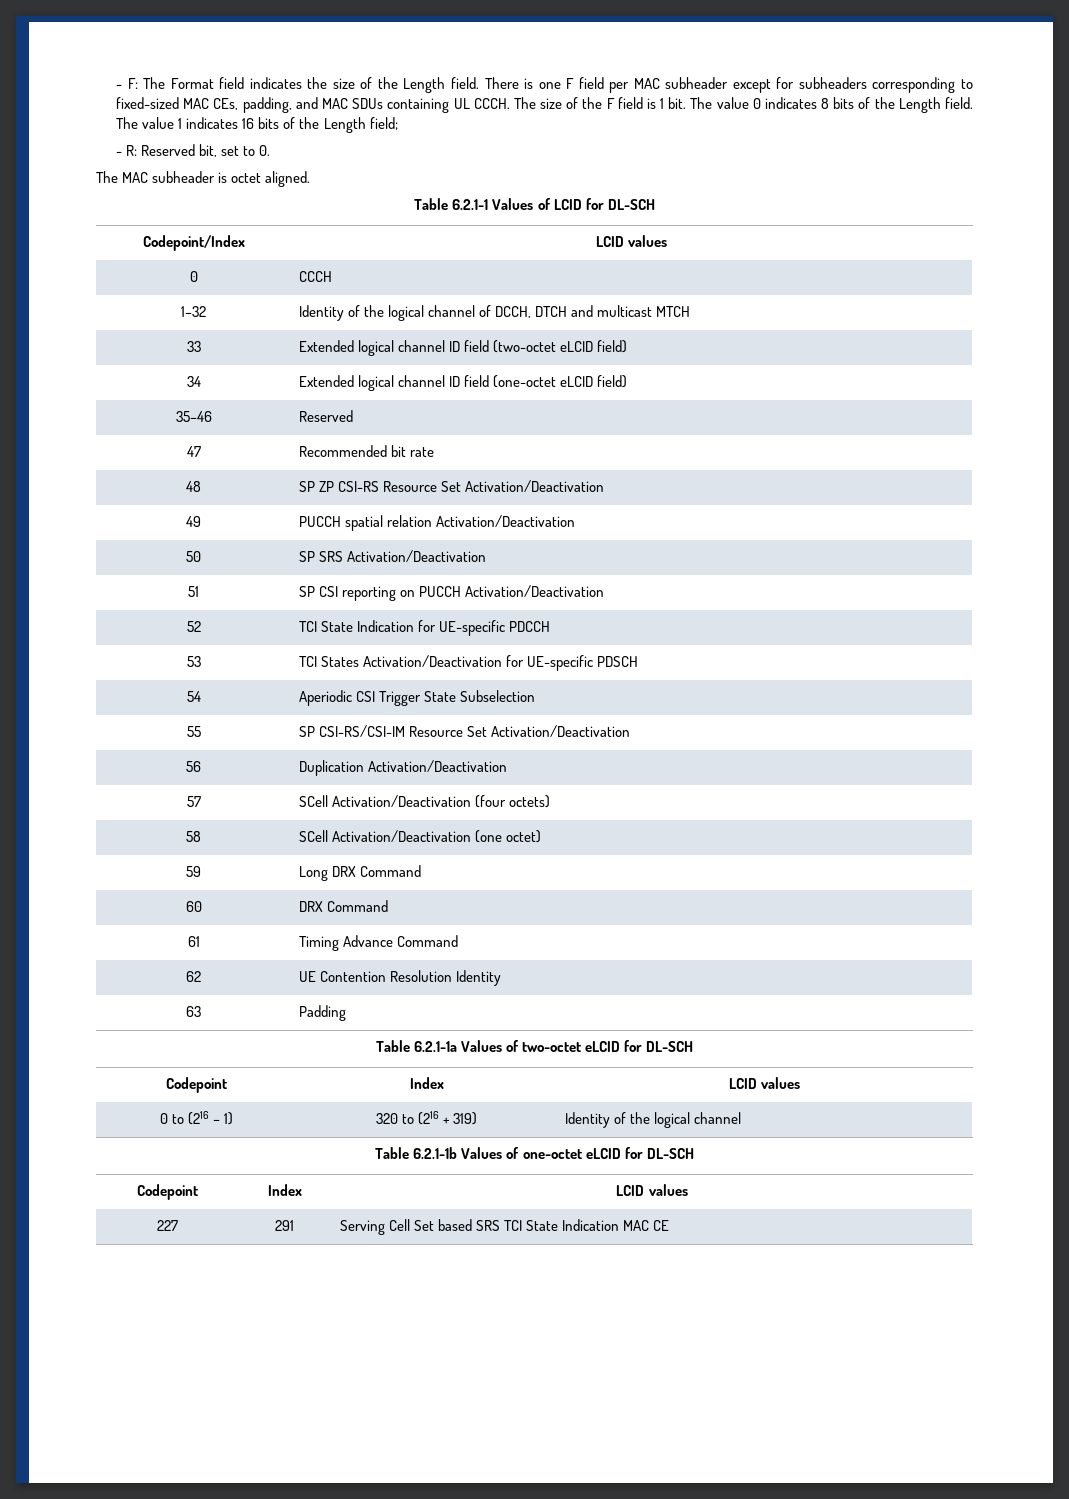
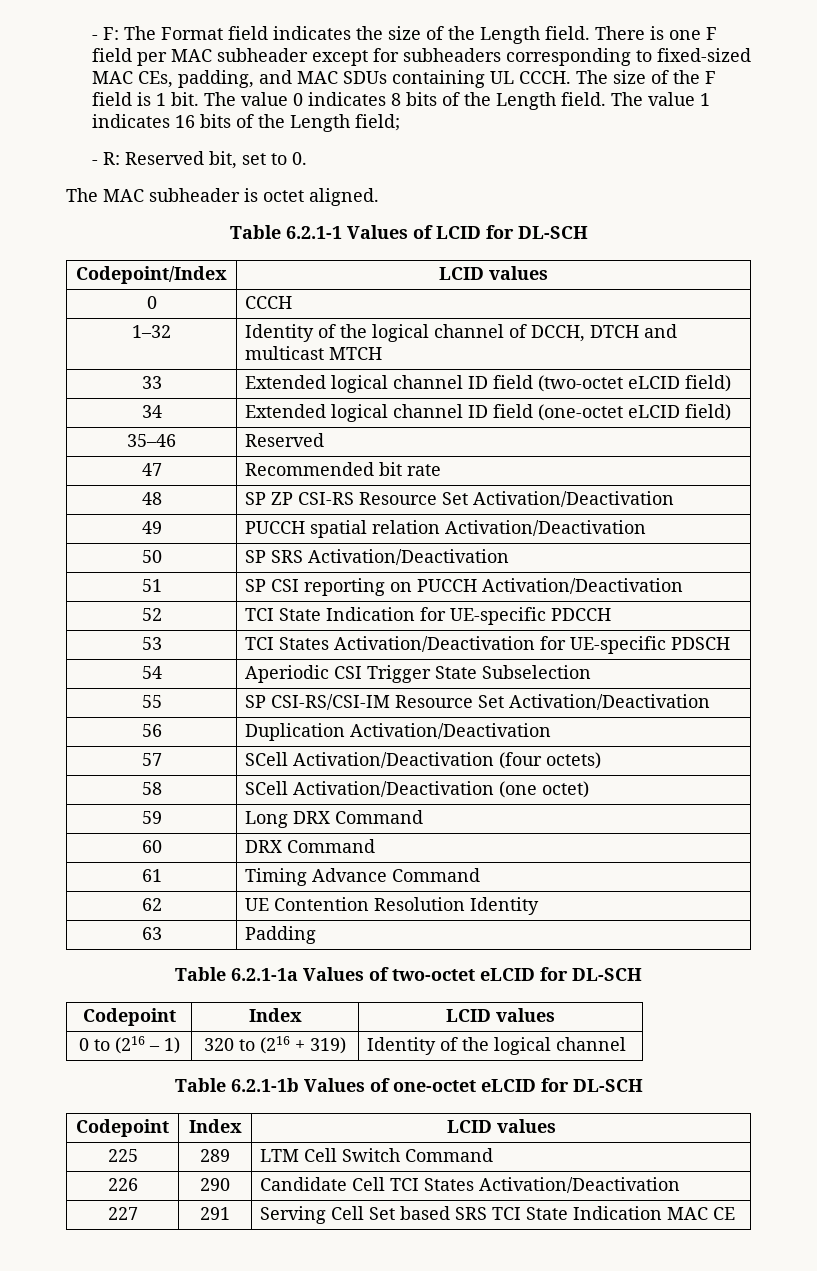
(688, 1190) none -> [107,1149,138,1162] [200,1149,230,1162] [260,1148,494,1162] [107,1178,138,1191] [200,1178,230,1191] [260,1177,681,1193] // 225 | 289 | LTM Cell Switch Command // 226 | 290 | Candidate Cell TCI States Activation/Deactivation

